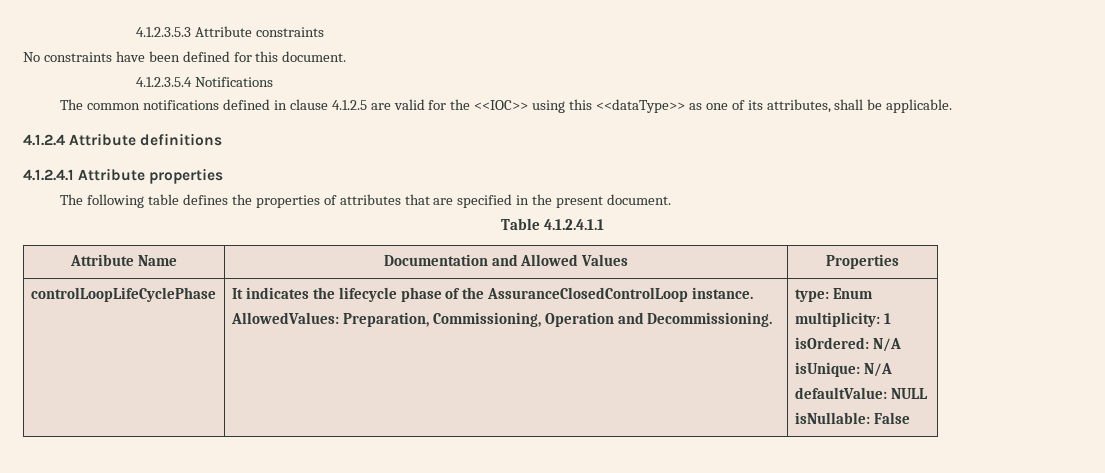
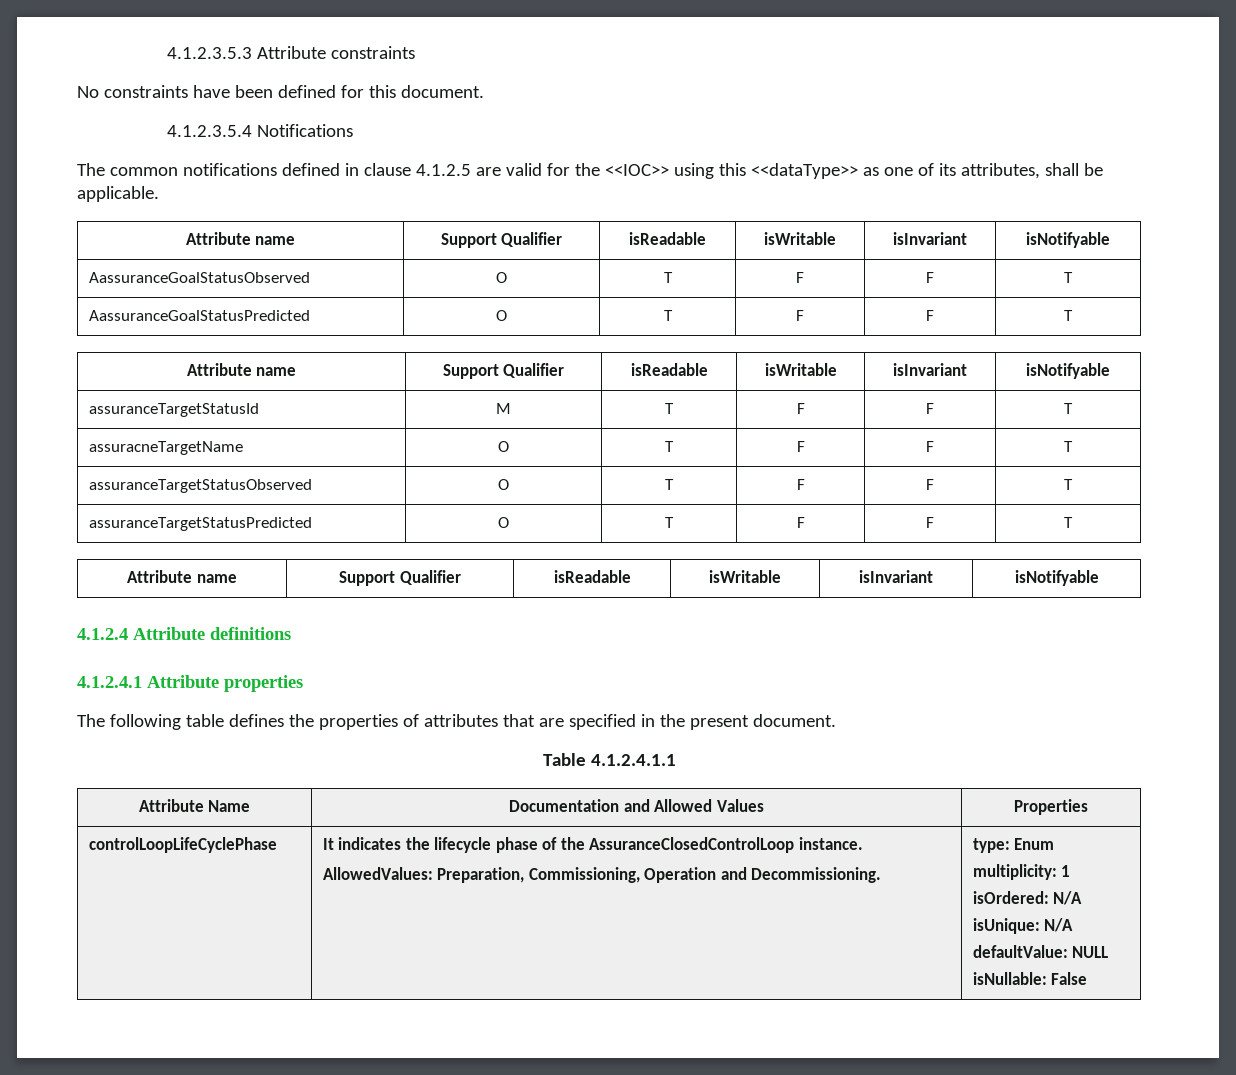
(953, 106) none -> [185,232,296,245] [440,232,563,248] [629,232,706,245] [764,232,836,245] [893,232,967,245] [1026,232,1110,248] [88,272,310,283] [496,272,507,283] [663,272,673,283] [796,272,804,283] [926,272,934,283] [1064,272,1073,283] [88,310,310,321] [496,310,507,321] [663,310,673,321] [796,310,804,321] [926,310,934,321] [1064,310,1073,321] [186,363,297,376] [442,363,565,379] [630,363,708,376] [764,363,837,376] [893,363,967,376] [1026,363,1110,379] [88,403,259,417] [496,403,511,414] [665,403,674,414] [796,403,805,414] [926,403,934,414] [1064,403,1073,414] [88,441,243,455] [498,441,509,452] [665,441,674,452] [796,441,805,452] [926,441,934,452] [1064,441,1073,452] [88,479,312,493] [498,479,509,490] [665,479,674,490] [796,479,805,490] [926,479,934,490] [1064,479,1073,490] [88,517,312,531] [498,517,509,528] [665,517,674,528] [796,517,805,528] [926,517,934,528] [1064,517,1073,528] [127,570,237,583] [339,570,461,586] [553,570,631,583] [709,570,781,583] [859,570,933,583] [1014,570,1099,586] // Attribute name | Support Qualifier | isReadable | isWritable | isInvariant | isNotifyable // AassuranceGoalStatusObserved | O | T | F | F | T // AassuranceGoalStatusPredicted | O | T | F | F | T // Attribute name | Support Qualifier | isReadable | isWritable | isInvariant | isNotifyable // assuranceTargetStatusId | M | T | F | F | T // assuracneTargetName | O | T | F | F | T // assuranceTargetStatusObserved | O | T | F | F | T // assuranceTargetStatusPredicted | O | T | F | F | T // Attribute name | Support Qualifier | isReadable | isWritable | isInvariant | isNotifyable

